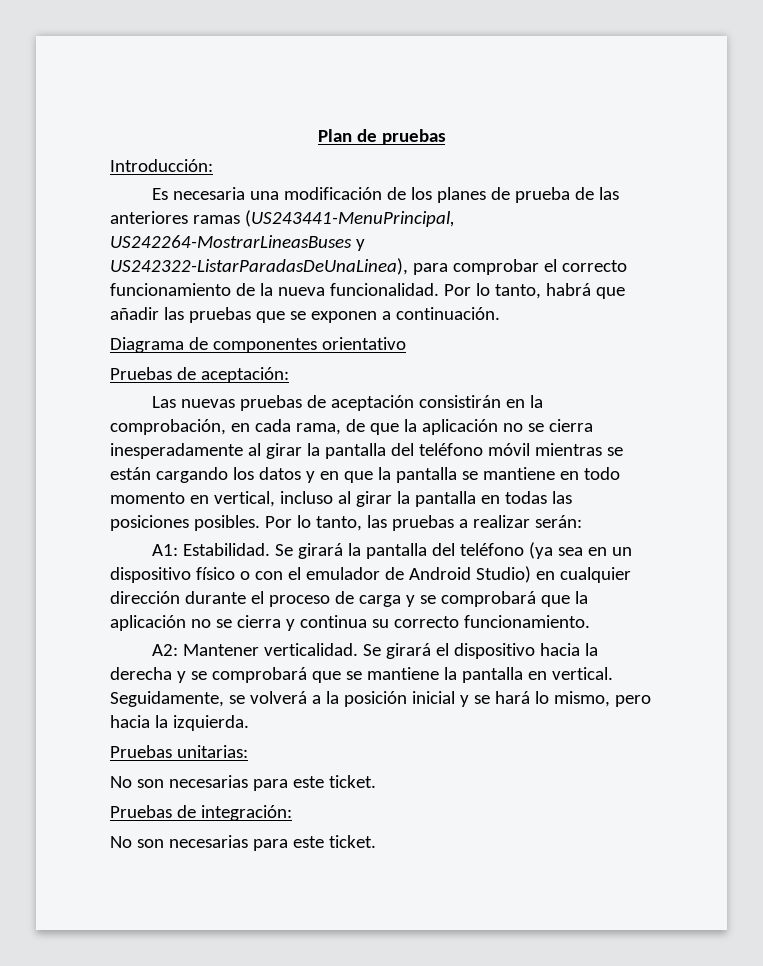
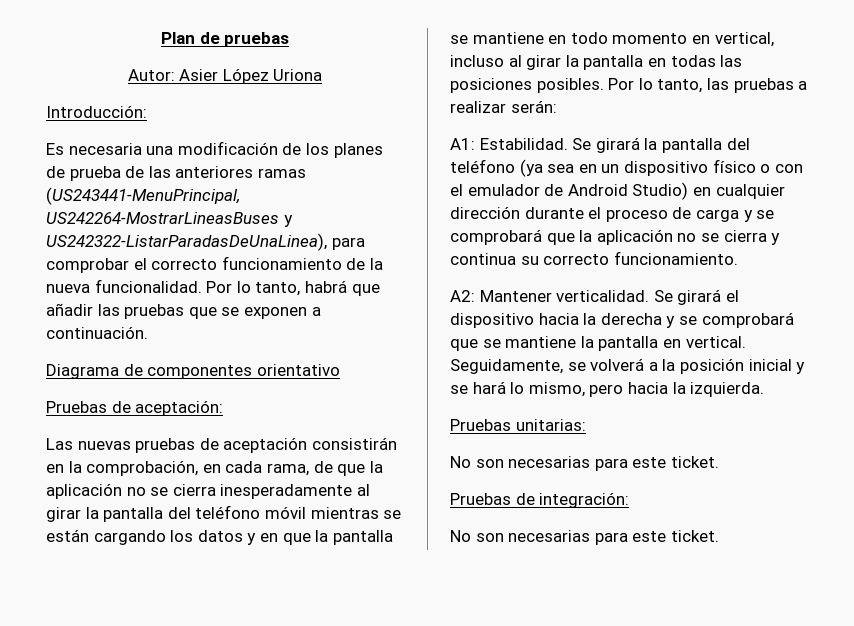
(446, 137) none -> [127,68,323,84] // Autor: Asier López Uriona

